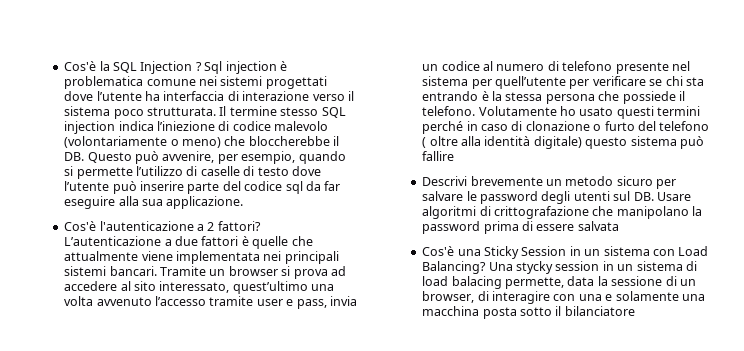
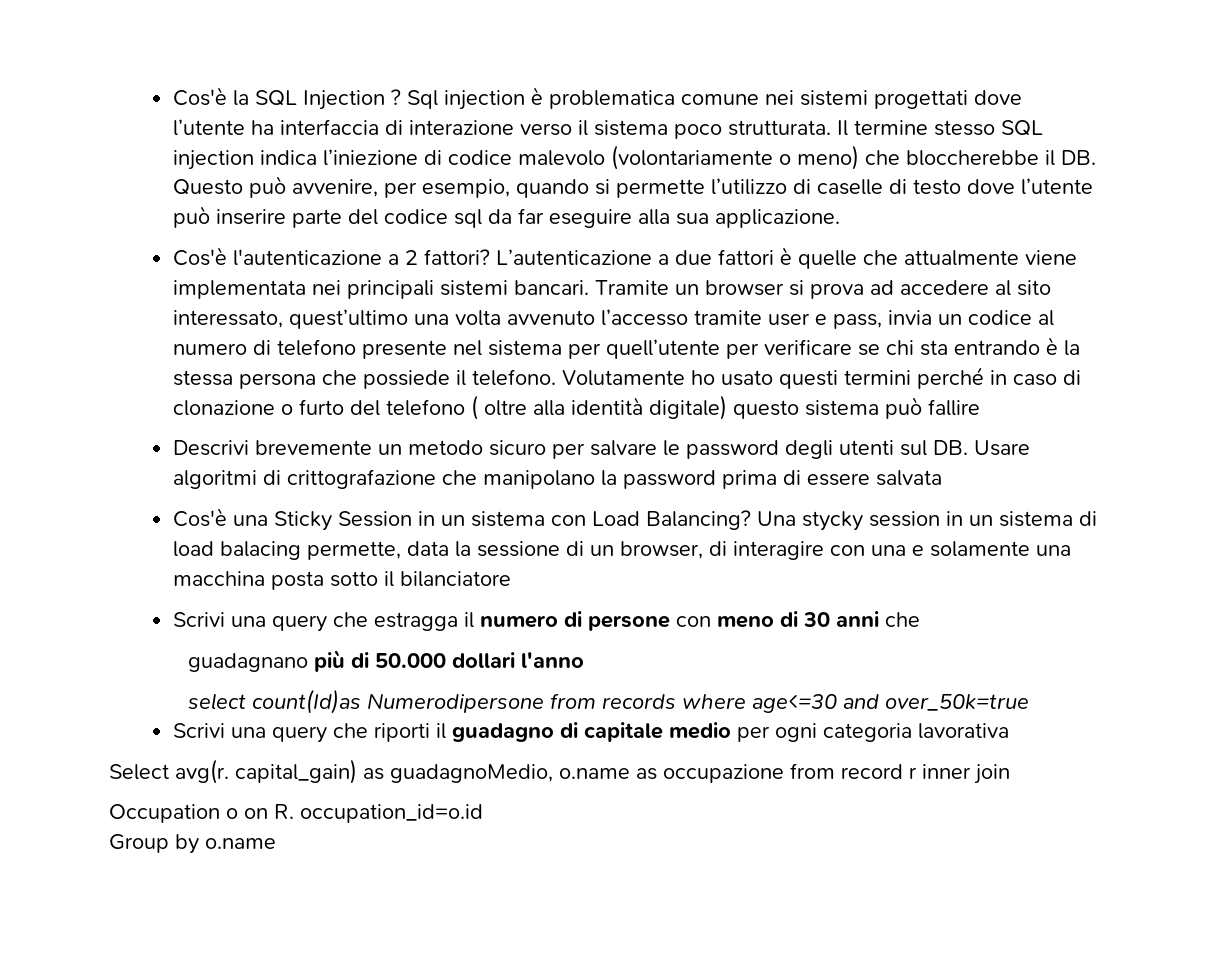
(635, 311) none -> [172,611,920,632] [187,650,584,672] [187,689,1029,714] [172,722,1009,743] [109,759,1010,784] [109,804,483,823] [109,834,276,854] // Scrivi una query che estragga il numero di persone con meno di 30 anni che // guadagnano più di 50.000 dollari l'anno // select count(Id)as Numerodipersone from records where age<=30 and over_50k=true // Scrivi una query che riporti il guadagno di capitale medio per ogni categoria lavorativa // Select avg(r. capital_gain) as guadagnoMedio, o.name as occupazione from record r inner join // Occupation o on R. occupation_id=o.id // Group by o.name

